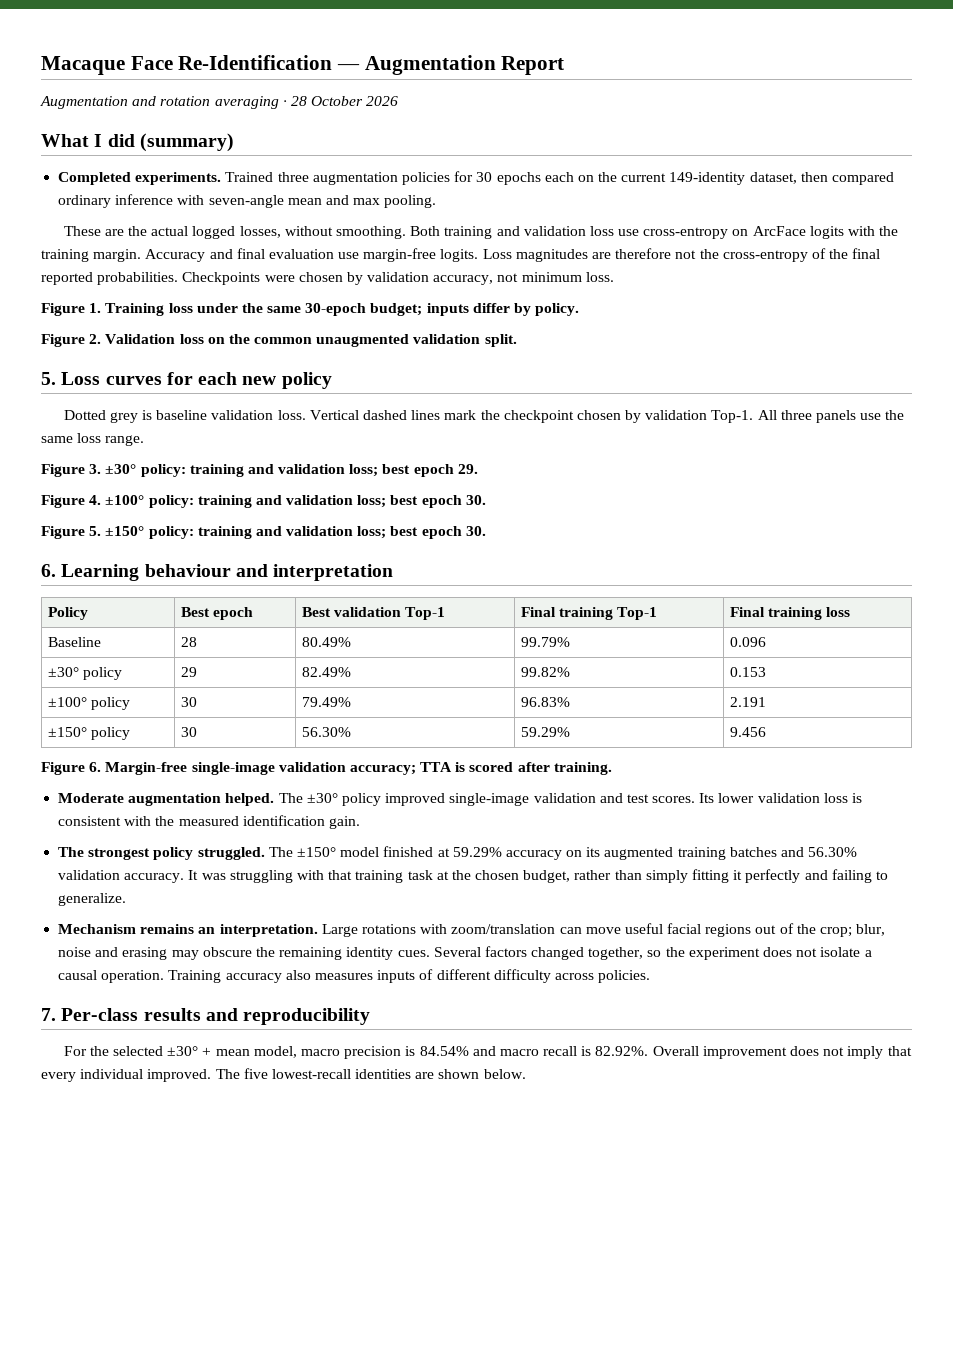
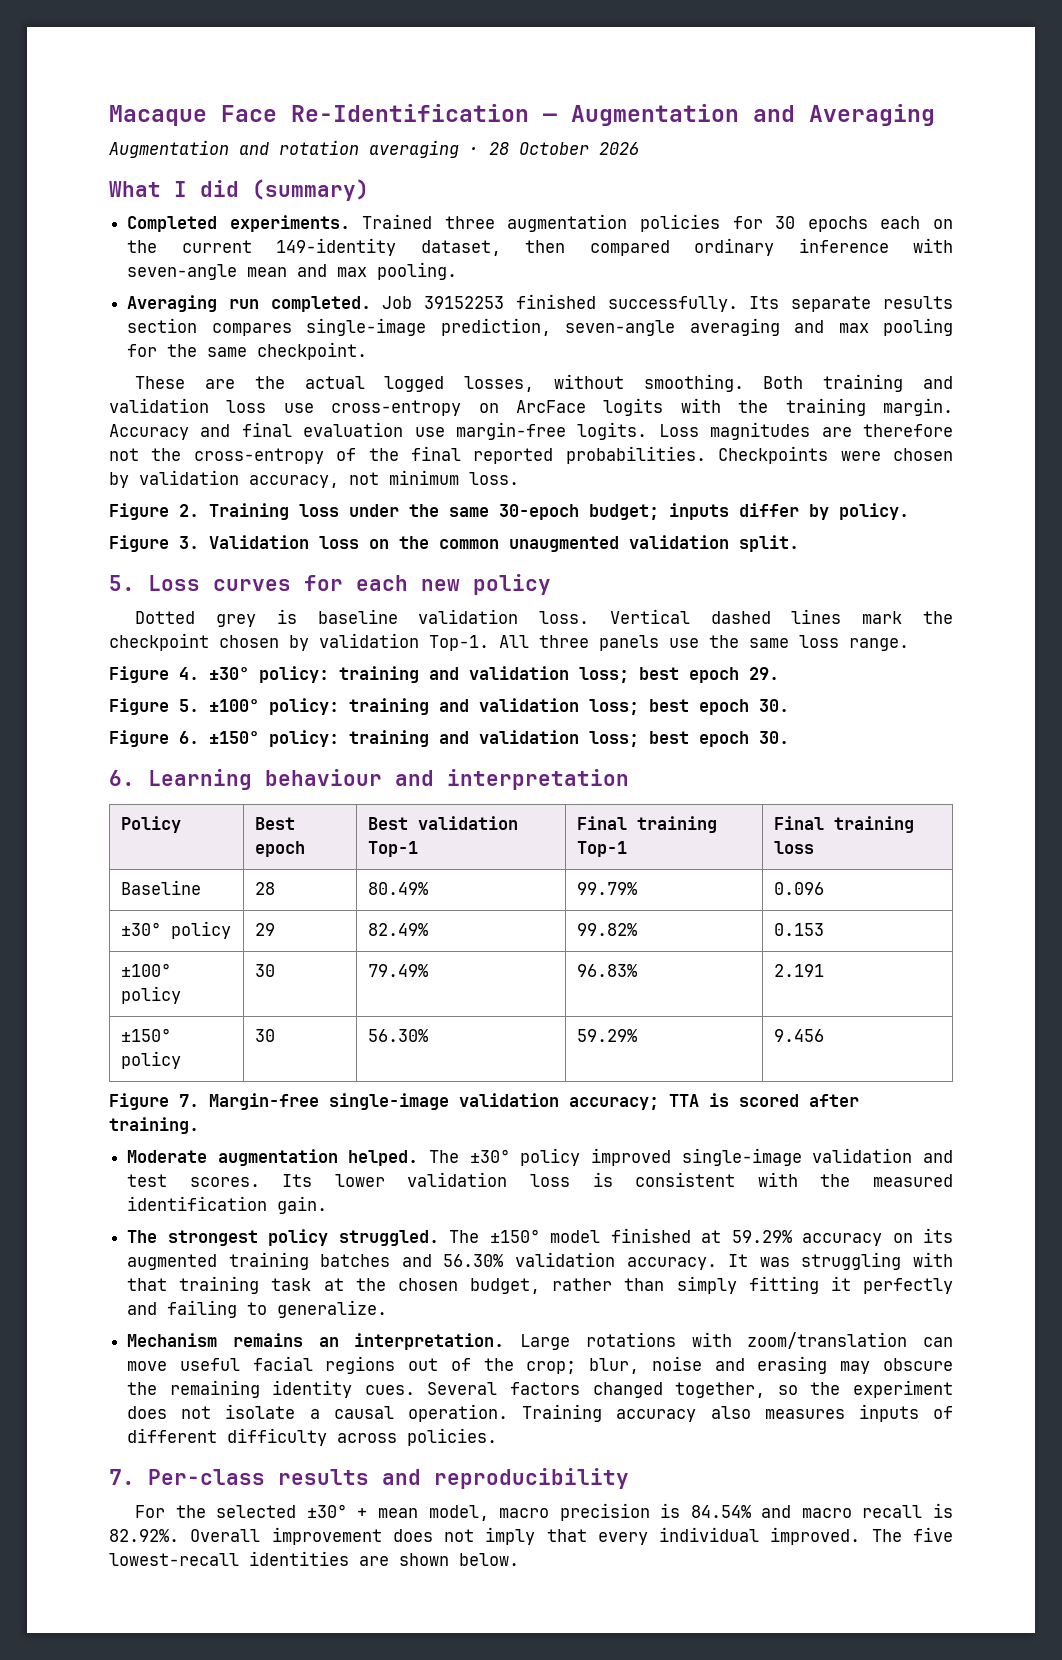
[501,56,565,75] Report -> [753,104,935,126] and Averaging
(437, 201) none -> [127,294,953,312] [127,318,954,336] [127,342,368,360] // Averaging run completed. Job 39152253 finished successfully. Its separate results section compares single-image prediction, seven-angle averaging and max pooling for the same checkpoint.
[89,303,102,313] 1. -> [179,504,199,517] 2.
[89,334,102,344] 2. -> [179,536,199,549] 3.
[89,464,102,474] 3. -> [179,667,199,680] 4.
[89,495,102,505] 4. -> [179,699,199,712] 5.
[89,526,102,536] 5. -> [179,731,199,744] 6.
[89,762,102,772] 6. -> [179,1094,199,1107] 7.

